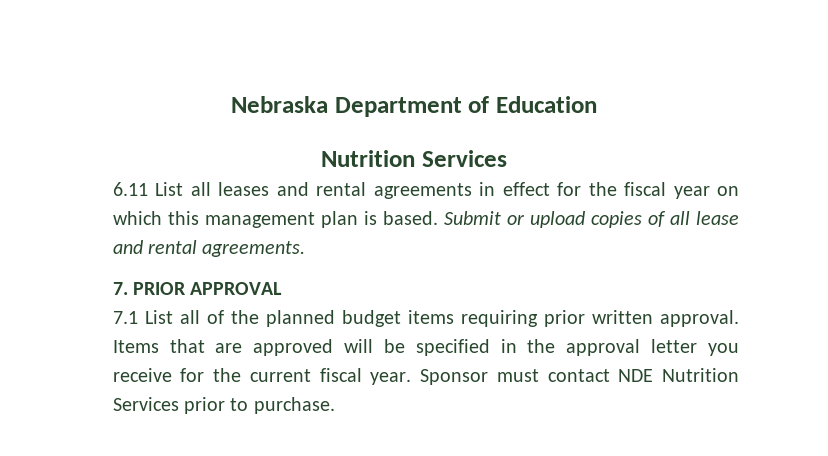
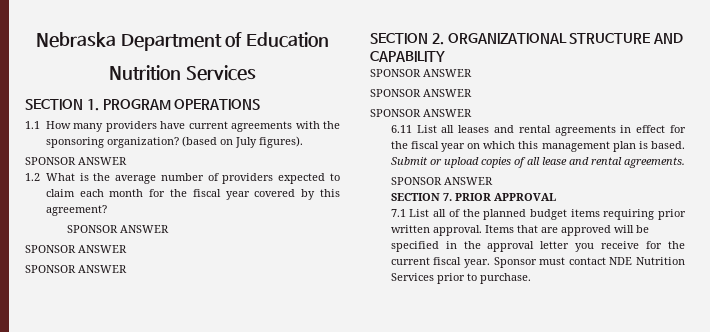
(507, 158) none -> [25,99,261,111] [25,121,340,132] [45,136,303,148] [25,157,127,165] [25,173,340,184] [45,189,340,200] [45,205,107,216] [66,225,169,233] [25,245,127,253] [25,265,127,273] [370,33,684,45] [370,51,445,62] [370,69,472,77] [370,89,472,97] [370,109,472,117] // SECTION 1. PROGRAM OPERATIONS // 1.1 How many providers have current agreements with the sponsoring organization? (based on July figures). // SPONSOR ANSWER // 1.2 What is the average number of providers expected to claim each month for the fiscal year covered by this agreement? // SPONSOR ANSWER // SPONSOR ANSWER // SPONSOR ANSWER // SECTION 2. ORGANIZATIONAL STRUCTURE AND CAPABILITY // SPONSOR ANSWER // SPONSOR ANSWER // SPONSOR ANSWER
(306, 249) none -> [390,177,493,185] [390,193,440,201] SPONSOR ANSWER // SECTION

